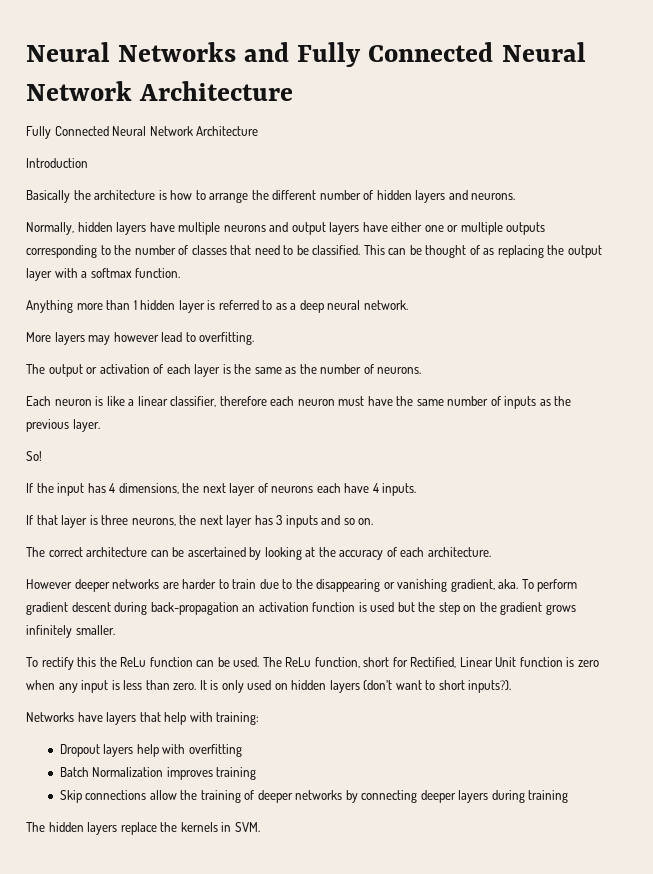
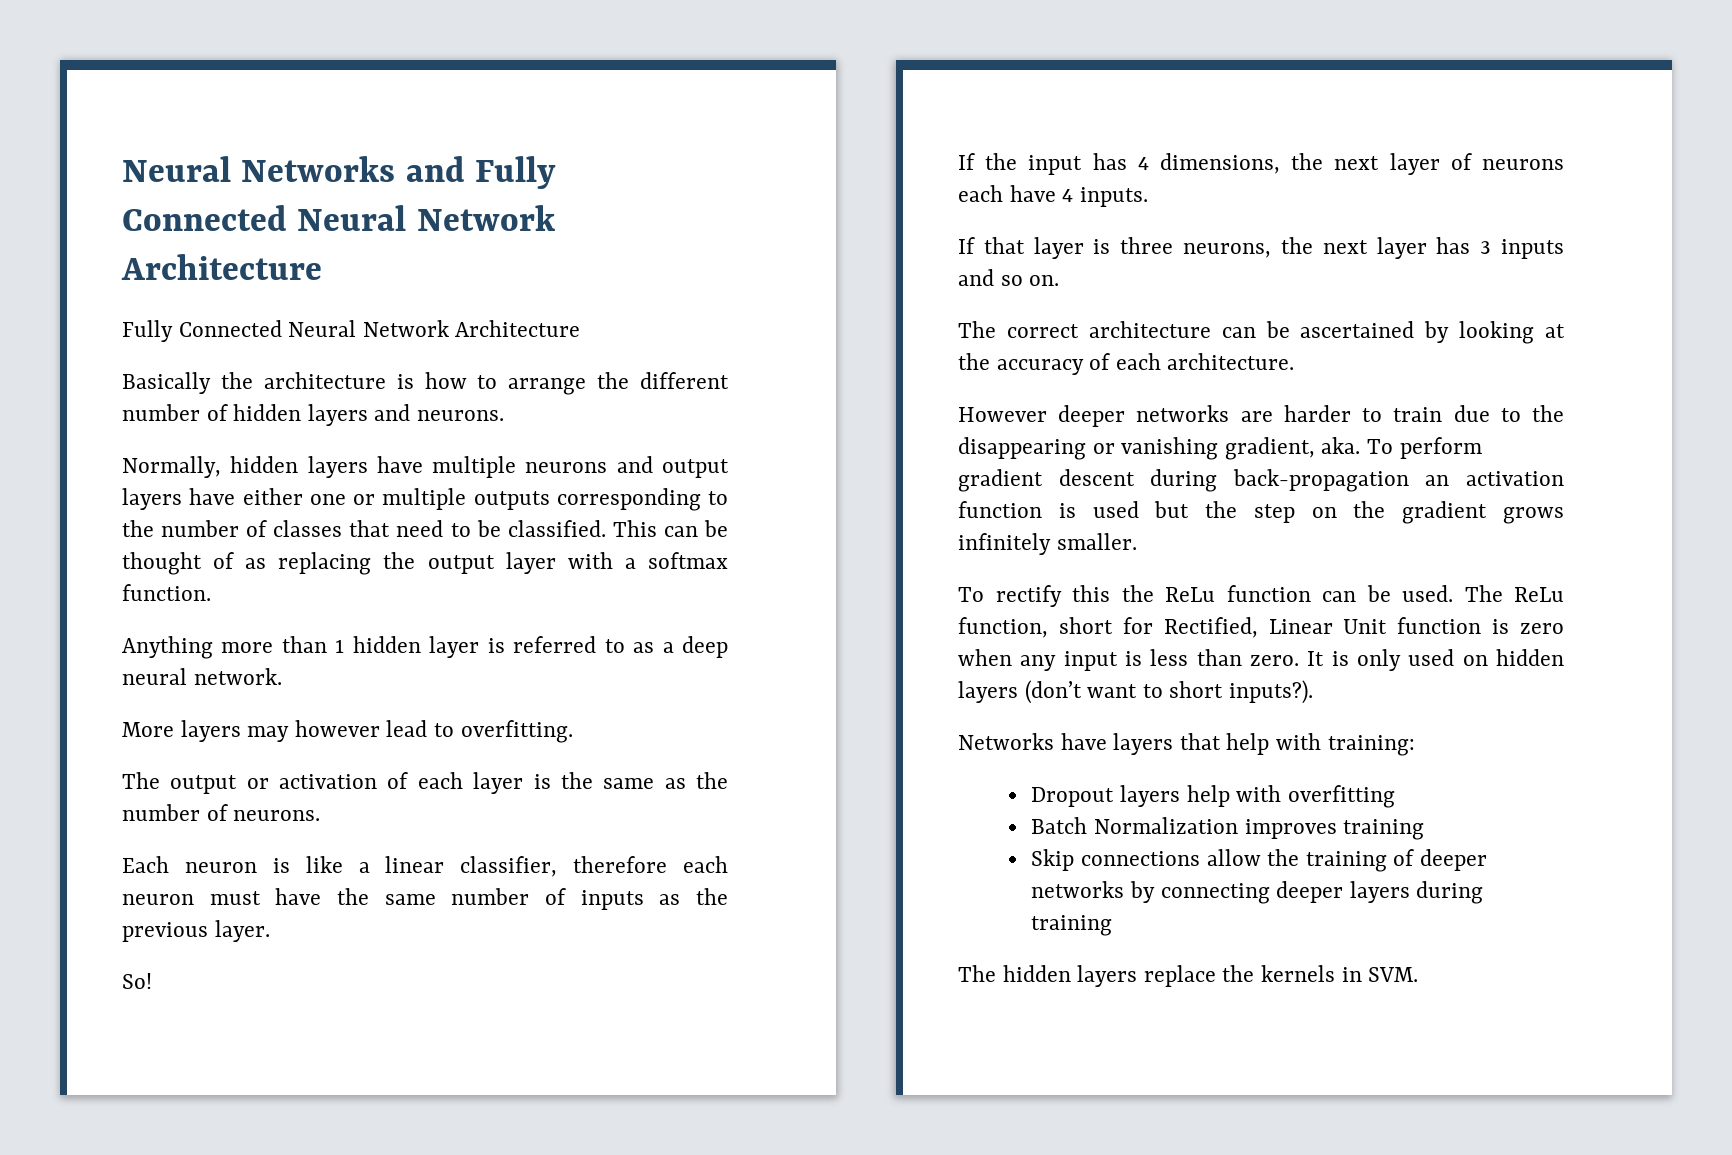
[26,158,88,168] // Introduction -> (581, 328) none

